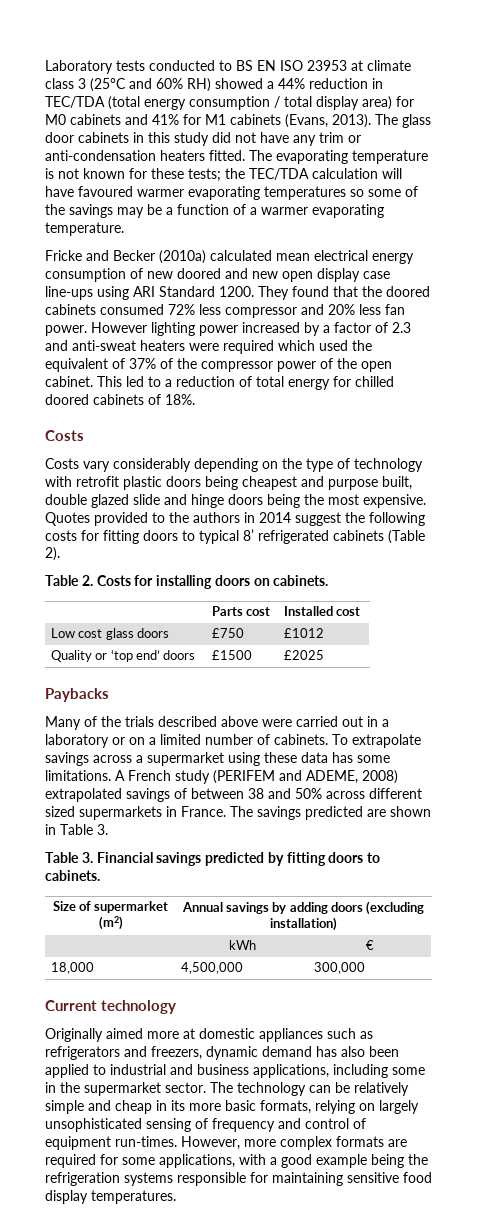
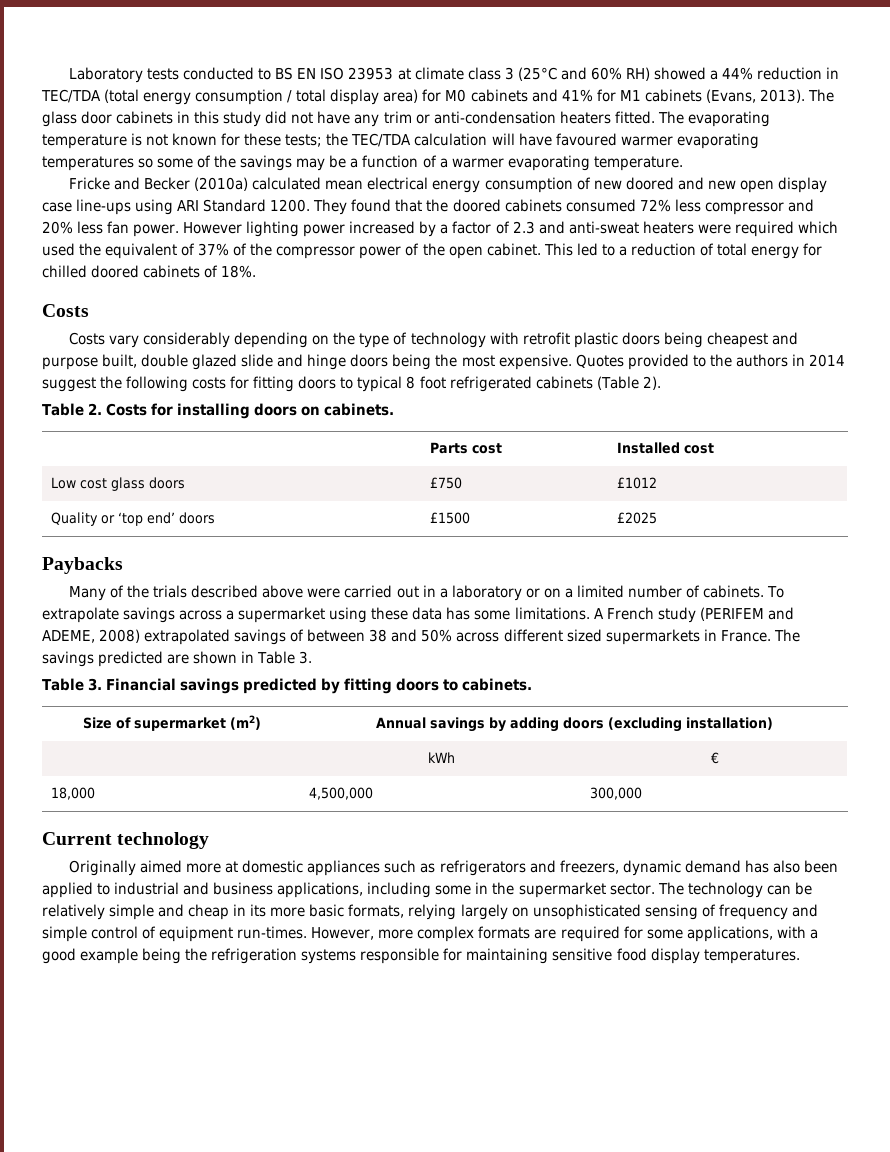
[243,529,254,541] 8’ -> [406,376,446,389] 8 foot
[359,1100,419,1114] on largely -> [460,904,529,920] largely on
(301, 1123) none -> [42,926,87,942] simple

